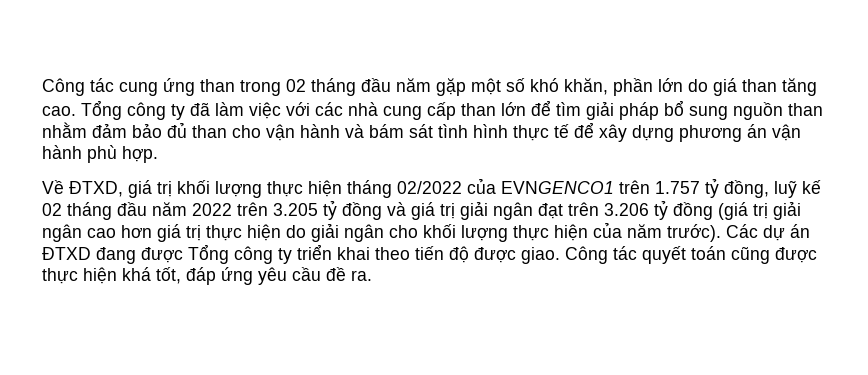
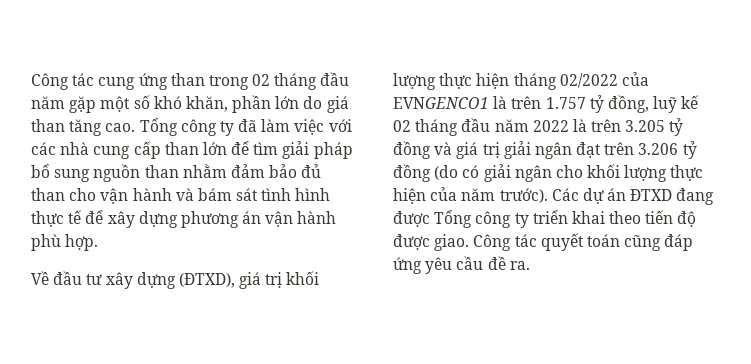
[69,181,123,197] ĐTXD, -> [53,271,235,289] đầu tư xây dựng (ĐTXD),
(614, 187) none -> [493,96,508,109] là
(232, 209) none -> [572,119,587,132] là
[718,201,801,220] [42,224,306,242] (giá trị giải ngân cao hơn giá trị thực hiện do -> [434,165,480,180] (do có
[775,247,817,263] [42,267,181,284] được thực hiện khá tốt, -> (662, 243) none

